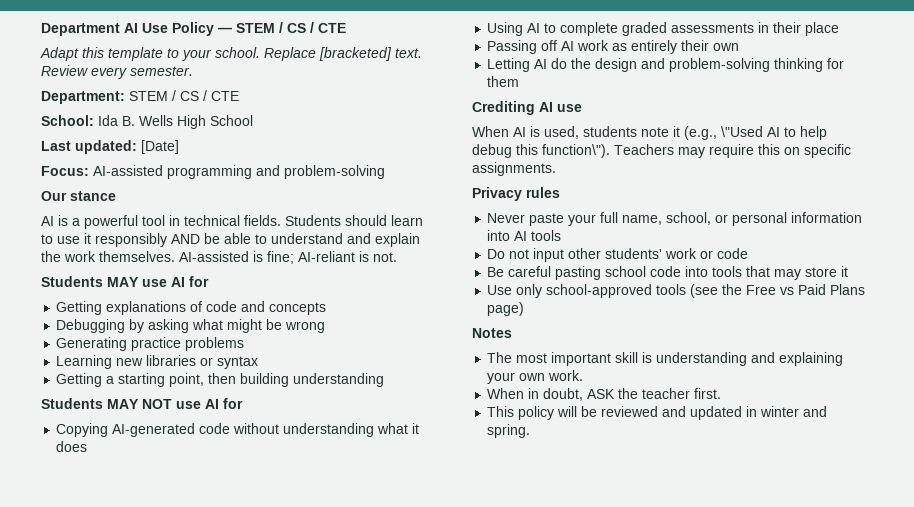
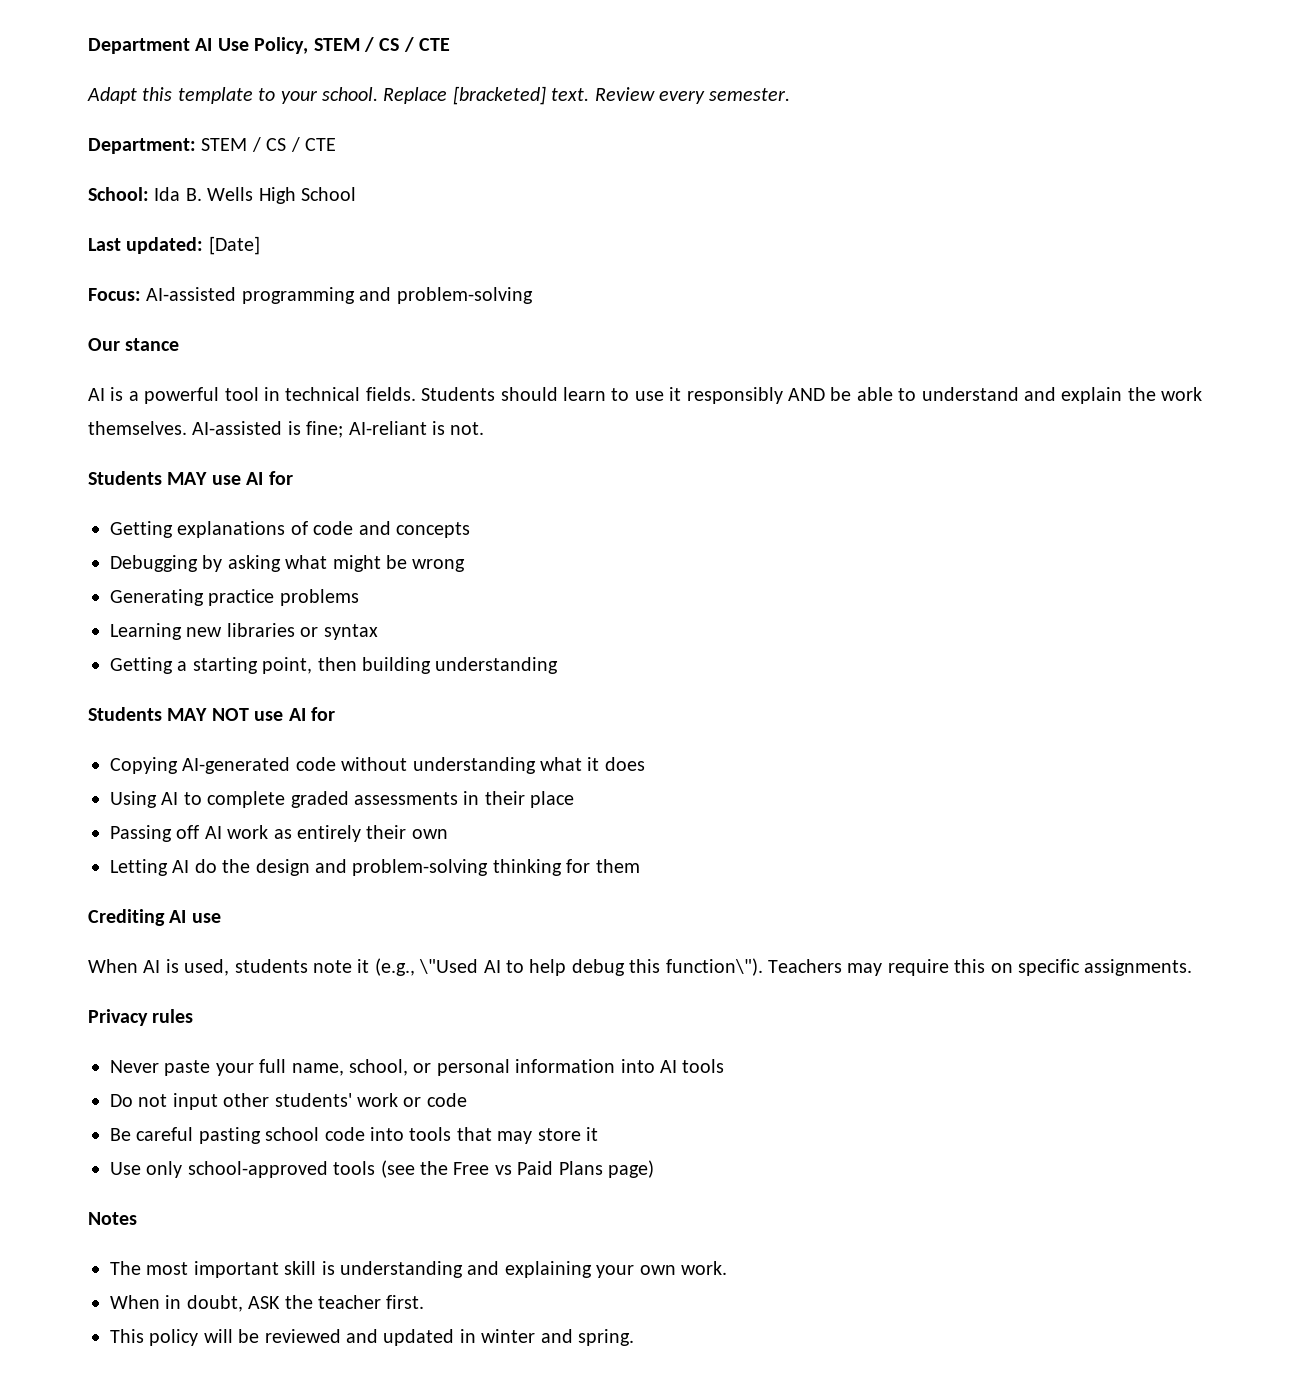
[172,22,232,36] Policy — -> [254,37,309,54] Policy,

